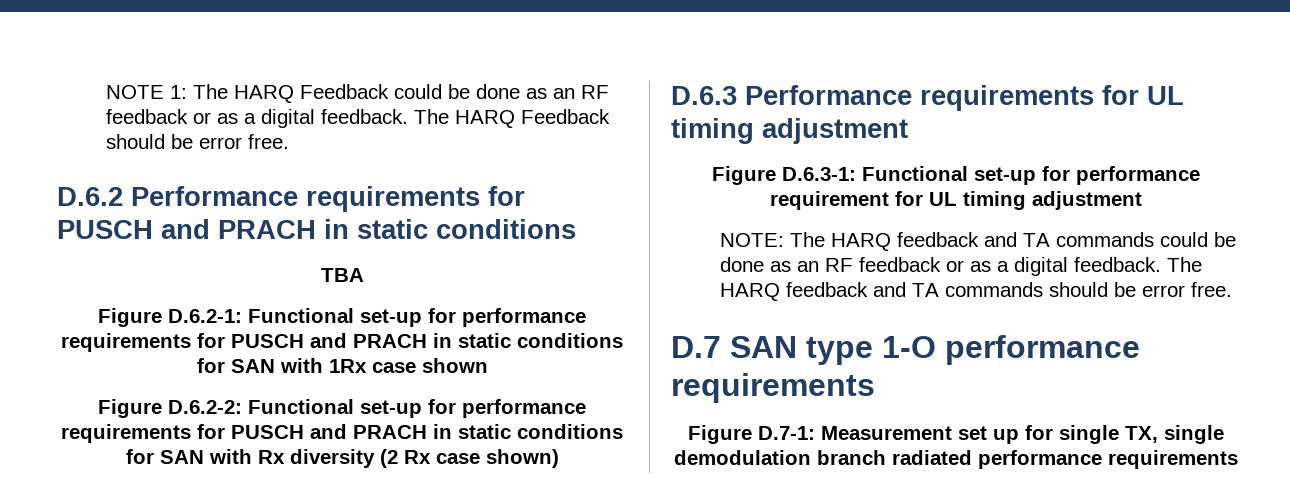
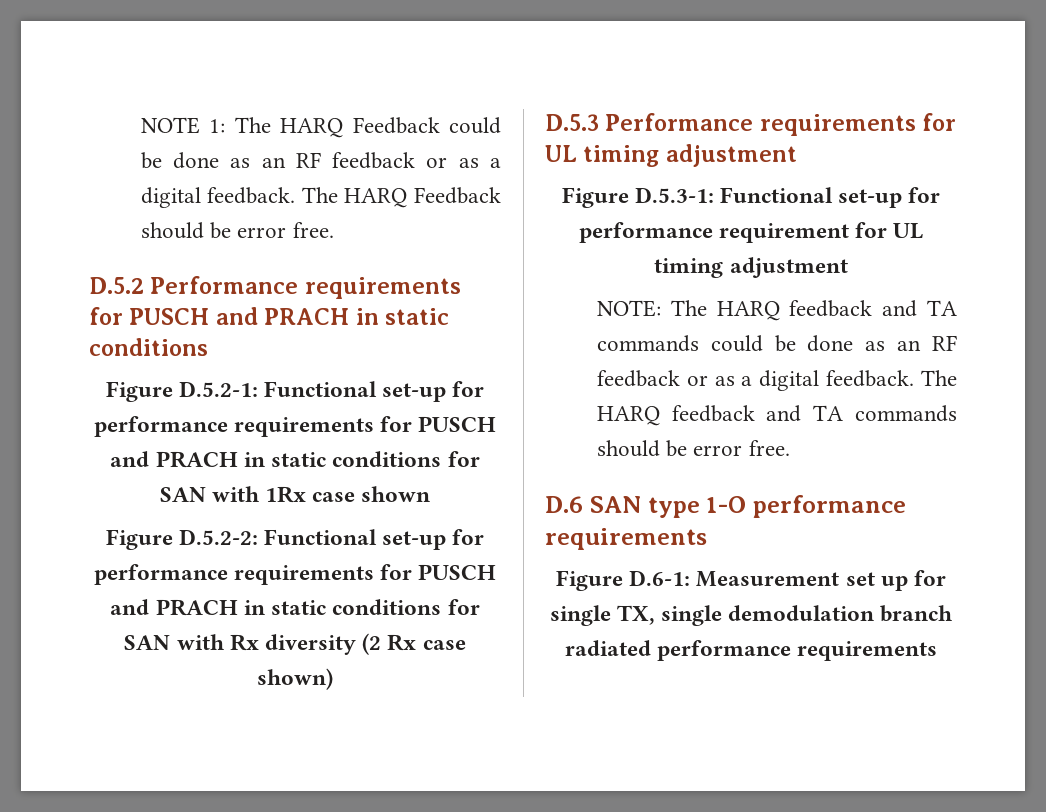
[57,187,123,206] D.6.2 -> [89,277,144,294] D.5.2
[320,268,364,282] [98,308,242,327] // TBA // Figure D.6.2-1: -> [105,381,258,402] // Figure D.5.2-1:
[168,400,242,414] D.6.2-2: -> [178,529,258,545] D.5.2-2:
[671,86,737,105] D.6.3 -> [545,114,599,131] D.5.3
[782,167,856,181] D.6.3-1: -> [634,187,714,203] D.5.3-1:
[671,336,721,358] D.7 -> [545,496,583,513] D.6
[758,426,815,440] D.7-1: -> [629,570,691,586] D.6-1:

